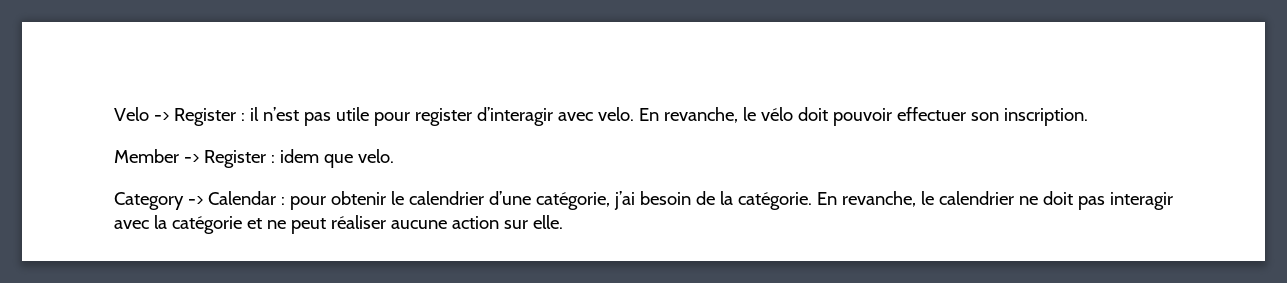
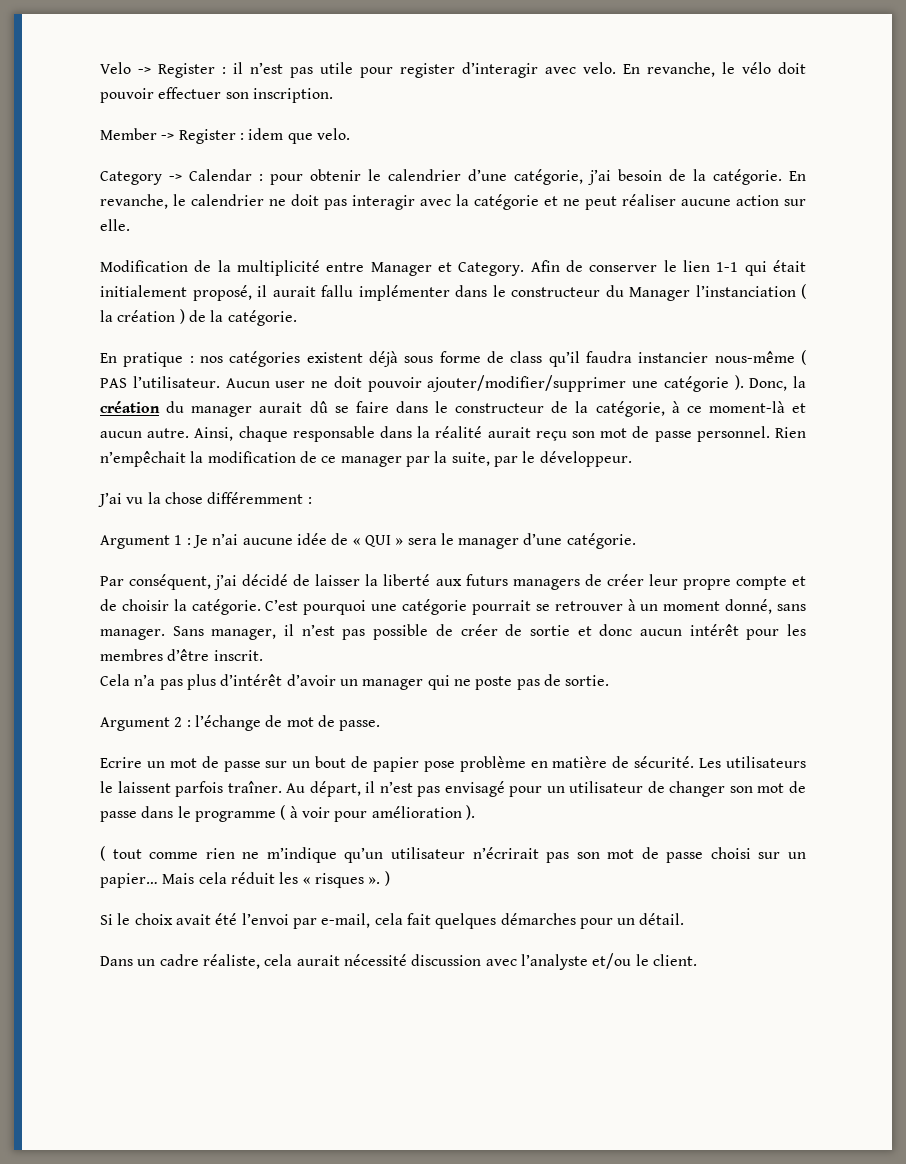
(563, 222) none -> [100,260,807,276] [100,284,806,301] [100,309,297,326] [100,350,807,367] [100,375,806,392] [100,401,806,417] [100,426,807,442] [100,451,632,467] [98,492,312,507] [100,533,636,549] [100,574,806,590] [100,599,807,615] [100,624,806,640] [100,649,263,661] [100,674,610,690] [100,715,381,731] [100,756,806,772] [100,781,806,797] [100,805,475,822] [100,846,806,863] [100,871,390,888] [100,913,685,929] [100,953,697,970] // Modification de la multiplicité entre Manager et Category. Afin de conserver le lien 1-1 qui était initialement proposé, il aurait fallu implémenter dans le constructeur du Manager l’instanciation ( la création ) de la catégorie. // En pratique : nos catégories existent déjà sous forme de class qu’il faudra instancier nous-même ( PAS l’utilisateur. Aucun user ne doit pouvoir ajouter/modifier/supprimer une catégorie ). Donc, la création du manager aurait dû se faire dans le constructeur de la catégorie, à ce moment-là et aucun autre. Ainsi, chaque responsable dans la réalité aurait reçu son mot de passe personnel. Rien n’empêchait la modification de ce manager par la suite, par le développeur. // J’ai vu la chose différemment : // Argument 1 : Je n’ai aucune idée de « QUI » sera le manager d’une catégorie. // Par conséquent, j’ai décidé de laisser la liberté aux futurs managers de créer leur propre compte et de choisir la catégorie. C’est pourquoi une catégorie pourrait se retrouver à un moment donné, sans manager. Sans manager, il n’est pas possible de créer de sortie et donc aucun intérêt pour les membres d’être inscrit. // Cela n’a pas plus d’intérêt d’avoir un manager qui ne poste pas de sortie. // Argument 2 : l’échange de mot de passe. // Ecrire un mot de passe sur un bout de papier pose problème en matière de sécurité. Les utilisateurs le laissent parfois traîner. Au départ, il n’est pas envisagé pour un utilisateur de changer son mot de passe dans le programme ( à voir pour amélioration ). // ( tout comme rien ne m’indique qu’un utilisateur n’écrirait pas son mot de passe choisi sur un papier… Mais cela réduit les « risques ». ) // Si le choix avait été l’envoi par e-mail, cela fait quelques démarches pour un détail. // Dans un cadre réaliste, cela aurait nécessité discussion avec l’analyste et/ou le client.

